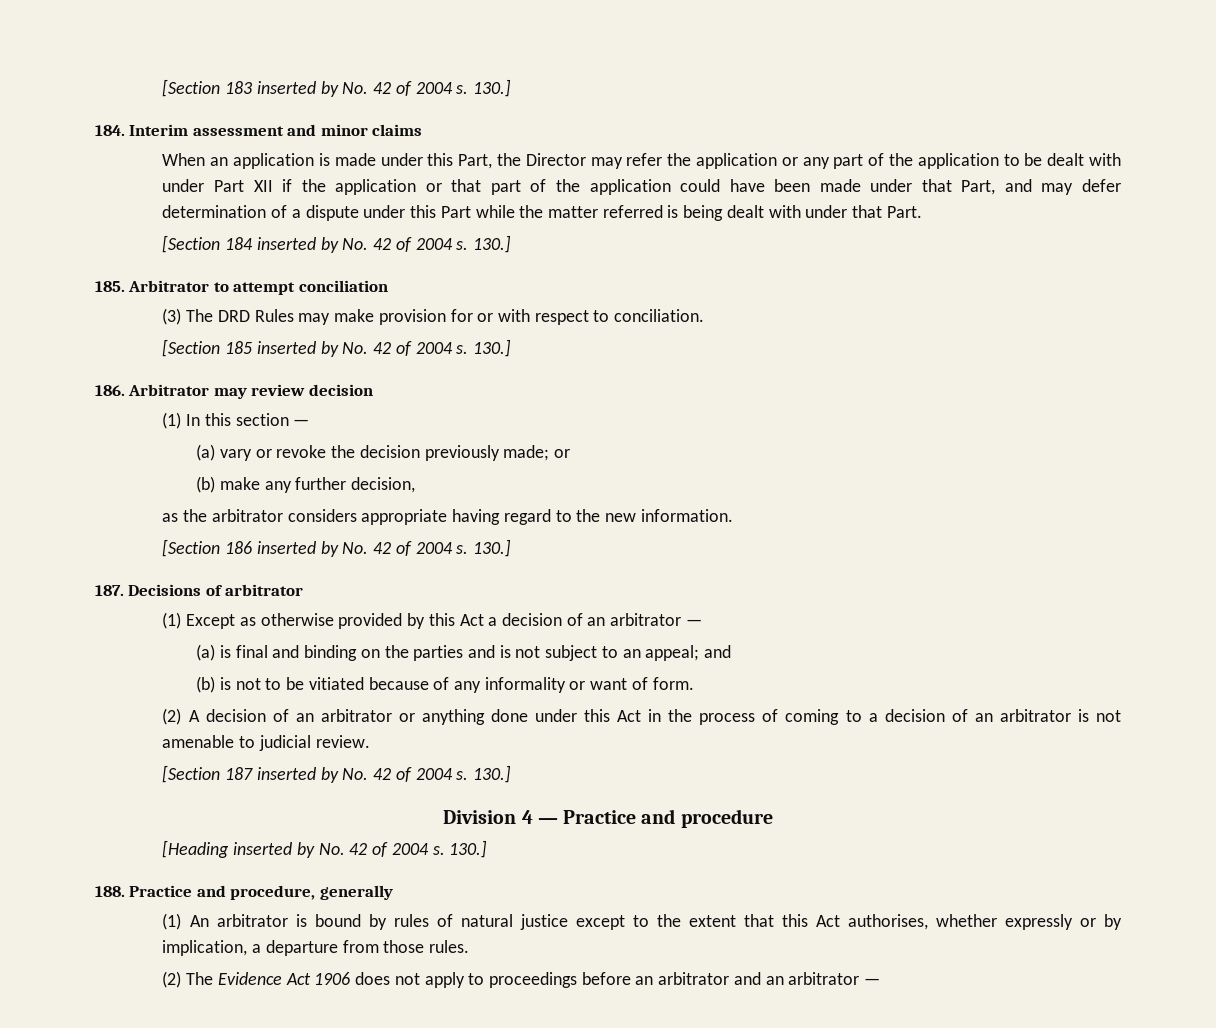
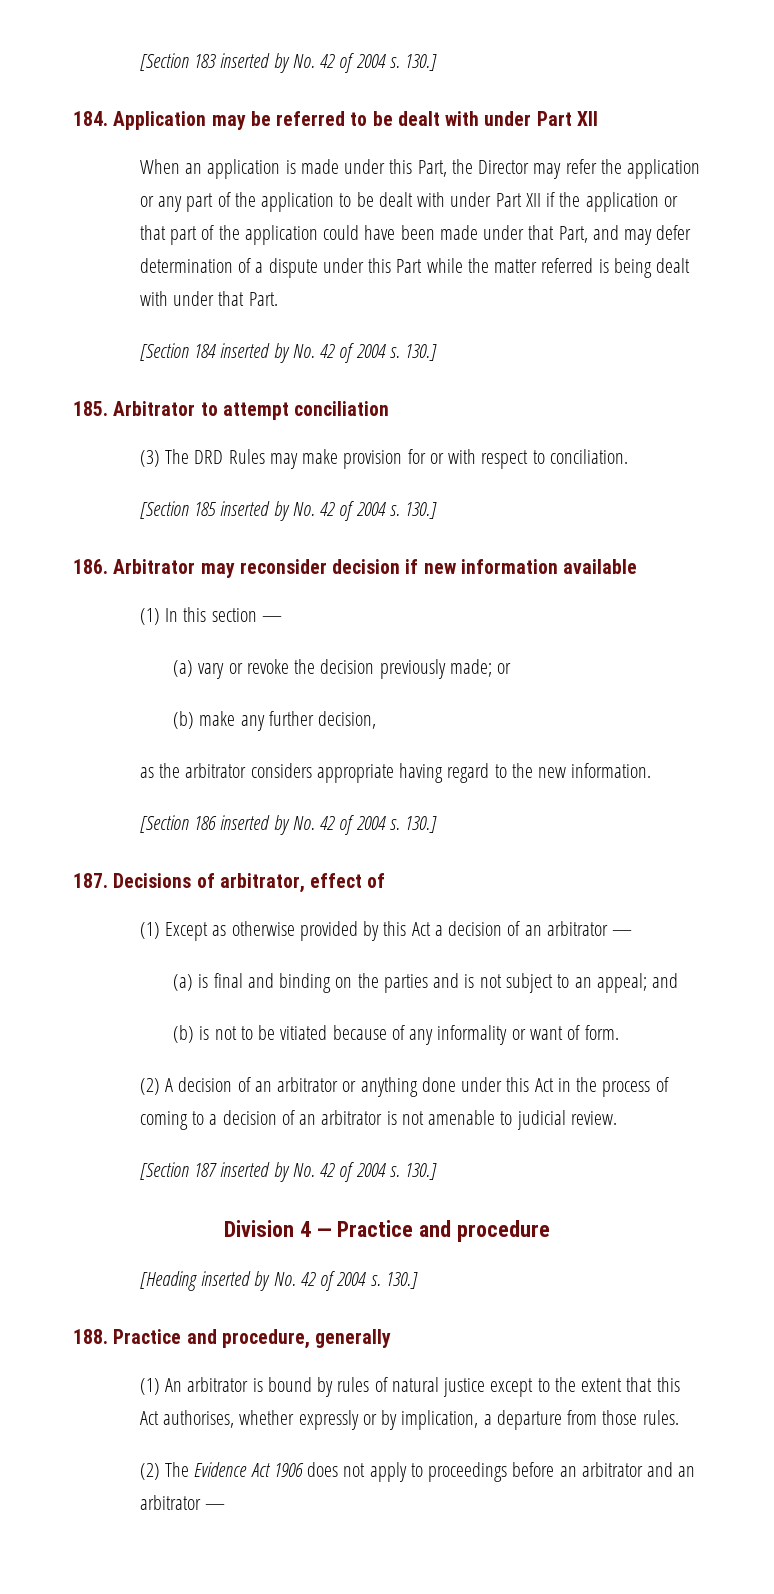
[129,124,423,136] Interim assessment and minor claims -> [113,111,598,130] Application may be referred to be dealt with under Part XII
[251,384,373,396] review decision -> [239,559,638,574] reconsider decision if new information available
[225,584,304,596] arbitrator -> [219,873,386,893] arbitrator, effect of

